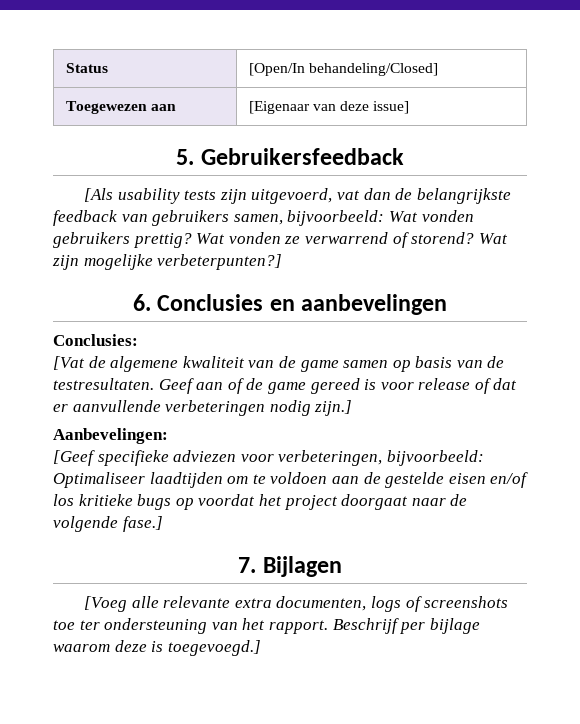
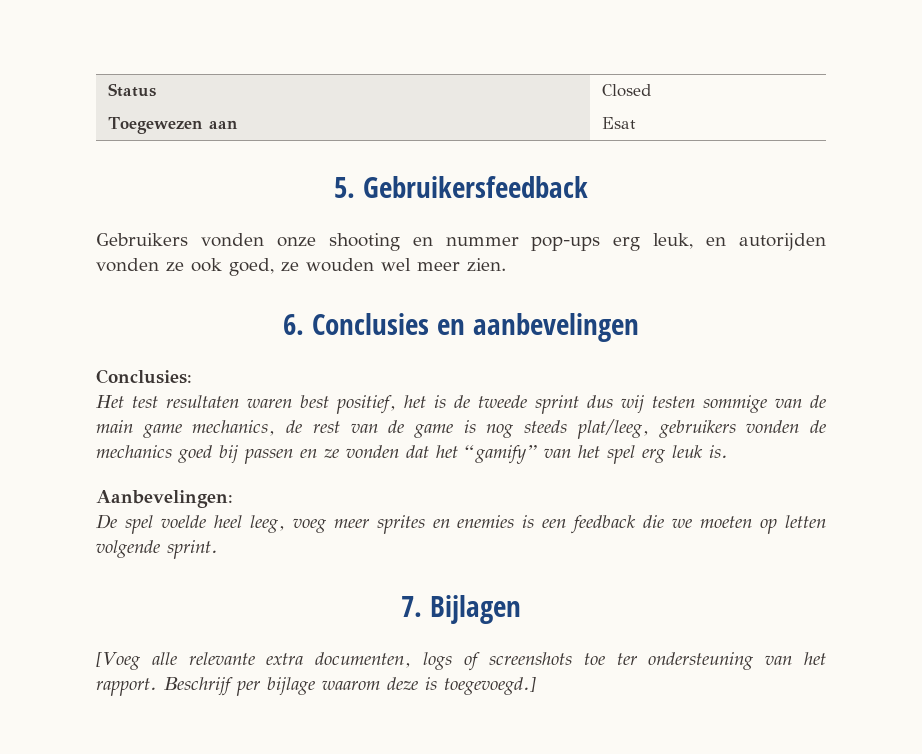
[248,63,438,76] [Open/In behandeling/Closed] -> [601,84,651,97] Closed
[248,101,410,114] [176,148,404,165] [84,188,511,204] [53,210,474,226] [53,232,508,248] [52,254,283,270] [Eigenaar van deze issue] // 5. Gebruikersfeedback // [Als usability tests zijn uitgevoerd, vat dan de belangrijkste feedback van gebruikers samen, bijvoorbeeld: Wat vonden gebruikers prettig? Wat vonden ze verwarrend of storend? Wat zijn mogelijke verbeterpunten?] -> [601,117,636,129] [334,176,588,198] [96,233,826,251] [96,258,506,276] Esat // 5. Gebruikersfeedback // Gebruikers vonden onze shooting en nummer pop-ups erg leuk, en autorijden vonden ze ook goed, ze wouden wel meer zien.
[53,356,505,372] [53,378,518,394] [53,400,353,416] [53,428,168,444] [53,450,484,466] [53,472,529,488] [53,494,468,510] [53,516,163,532] [Vat de algemene kwaliteit van de game samen op basis van de testresultaten. Geef aan of de game gereed is voor release of dat er aanvullende verbeteringen nodig zijn.] // Aanbevelingen: // [Geef specifieke adviezen voor verbeteringen, bijvoorbeeld: Optimaliseer laadtijden om te voldoen aan de gestelde eisen en/of los kritieke bugs op voordat het project doorgaat naar de volgende fase.] -> [96,395,826,414] [96,419,826,439] [96,445,728,464] [96,490,233,508] [96,514,827,534] [96,540,218,559] Het test resultaten waren best positief, het is de tweede sprint dus wij testen sommige van de main game mechanics, de rest van de game is nog steeds plat/leeg, gebruikers vonden de mechanics goed bij passen en ze vonden dat het “gamify” van het spel erg leuk is. // Aanbevelingen: // De spel voelde heel leeg, voeg meer sprites en enemies is een feedback die we moeten op letten volgende sprint.

